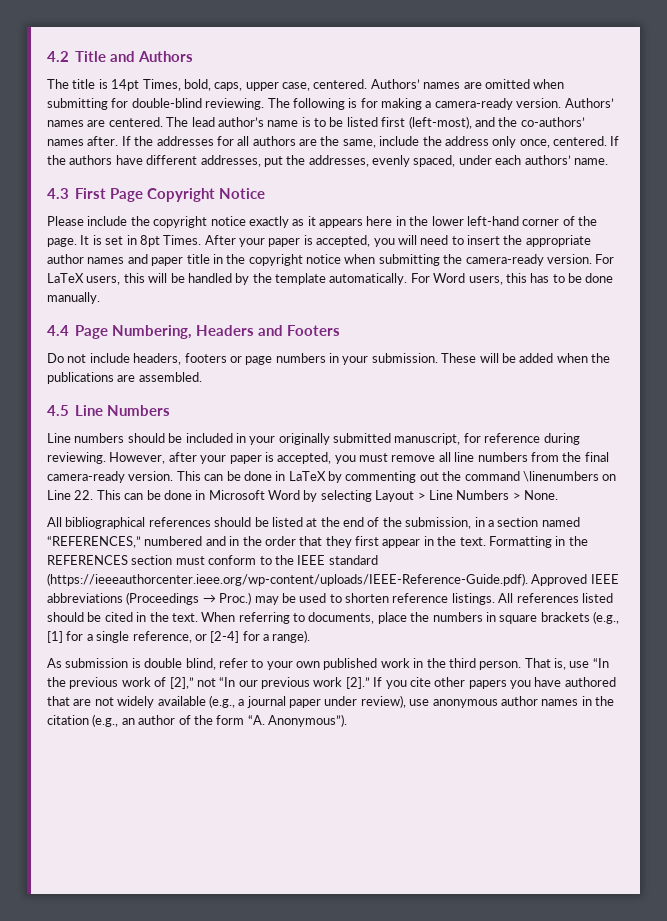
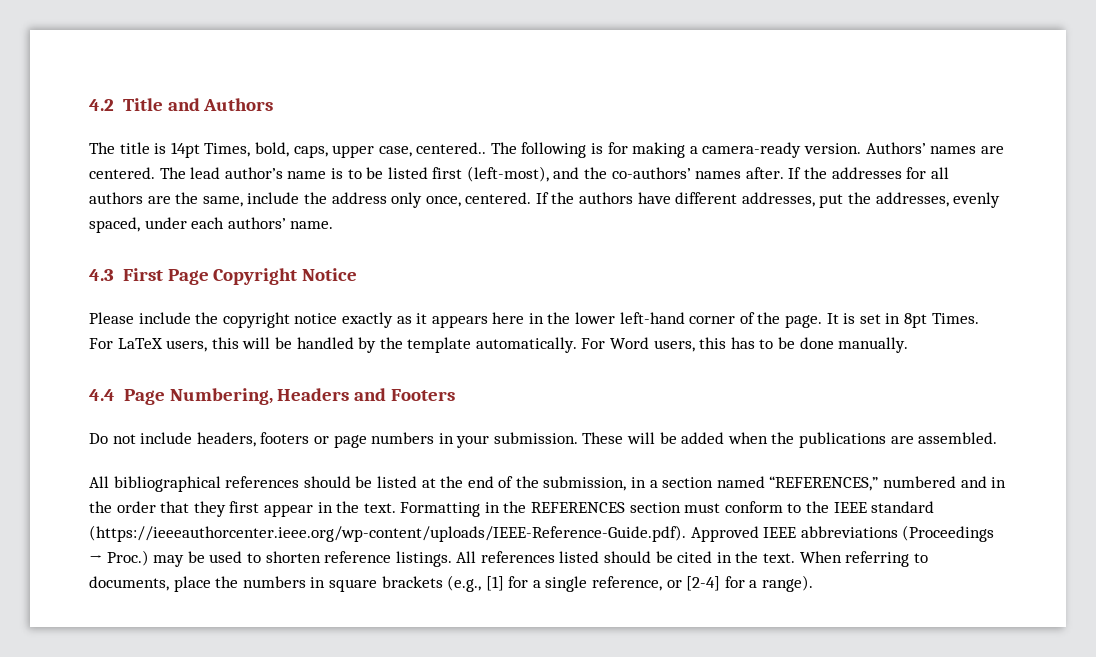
[313,79,565,89] [47,98,265,110] centered. Authors’ names are omitted when submitting for double-blind reviewing. -> [416,142,487,154] centered..
[204,235,591,247] [47,254,592,266] After your paper is accepted, you will need to insert the appropriate author names and paper title in the copyright notice when submitting the camera-ready version. -> (979, 318) none
[47,405,171,416] [47,433,580,445] [47,452,609,464] [47,471,617,483] [47,490,558,502] // 4.5 Line Numbers // Line numbers should be included in your originally submitted manuscript, for reference during reviewing. However, after your paper is accepted, you must remove all line numbers from the final camera-ready version. This can be done in LaTeX by commenting out the command \linenumbers on Line 22. This can be done in Microsoft Word by selecting Layout > Line Numbers > None. -> (998, 438) none
[47,658,609,670] [47,677,616,689] [47,695,614,708] [47,714,347,727] // As submission is double blind, refer to your own published work in the third person. That is, use “In the previous work of [2],” not “In our previous work [2].” If you cite other papers you have authored that are not widely available (e.g., a journal paper under review), use anonymous author names in the citation (e.g., an author of the form “A. Anonymous”). -> (814, 583) none

